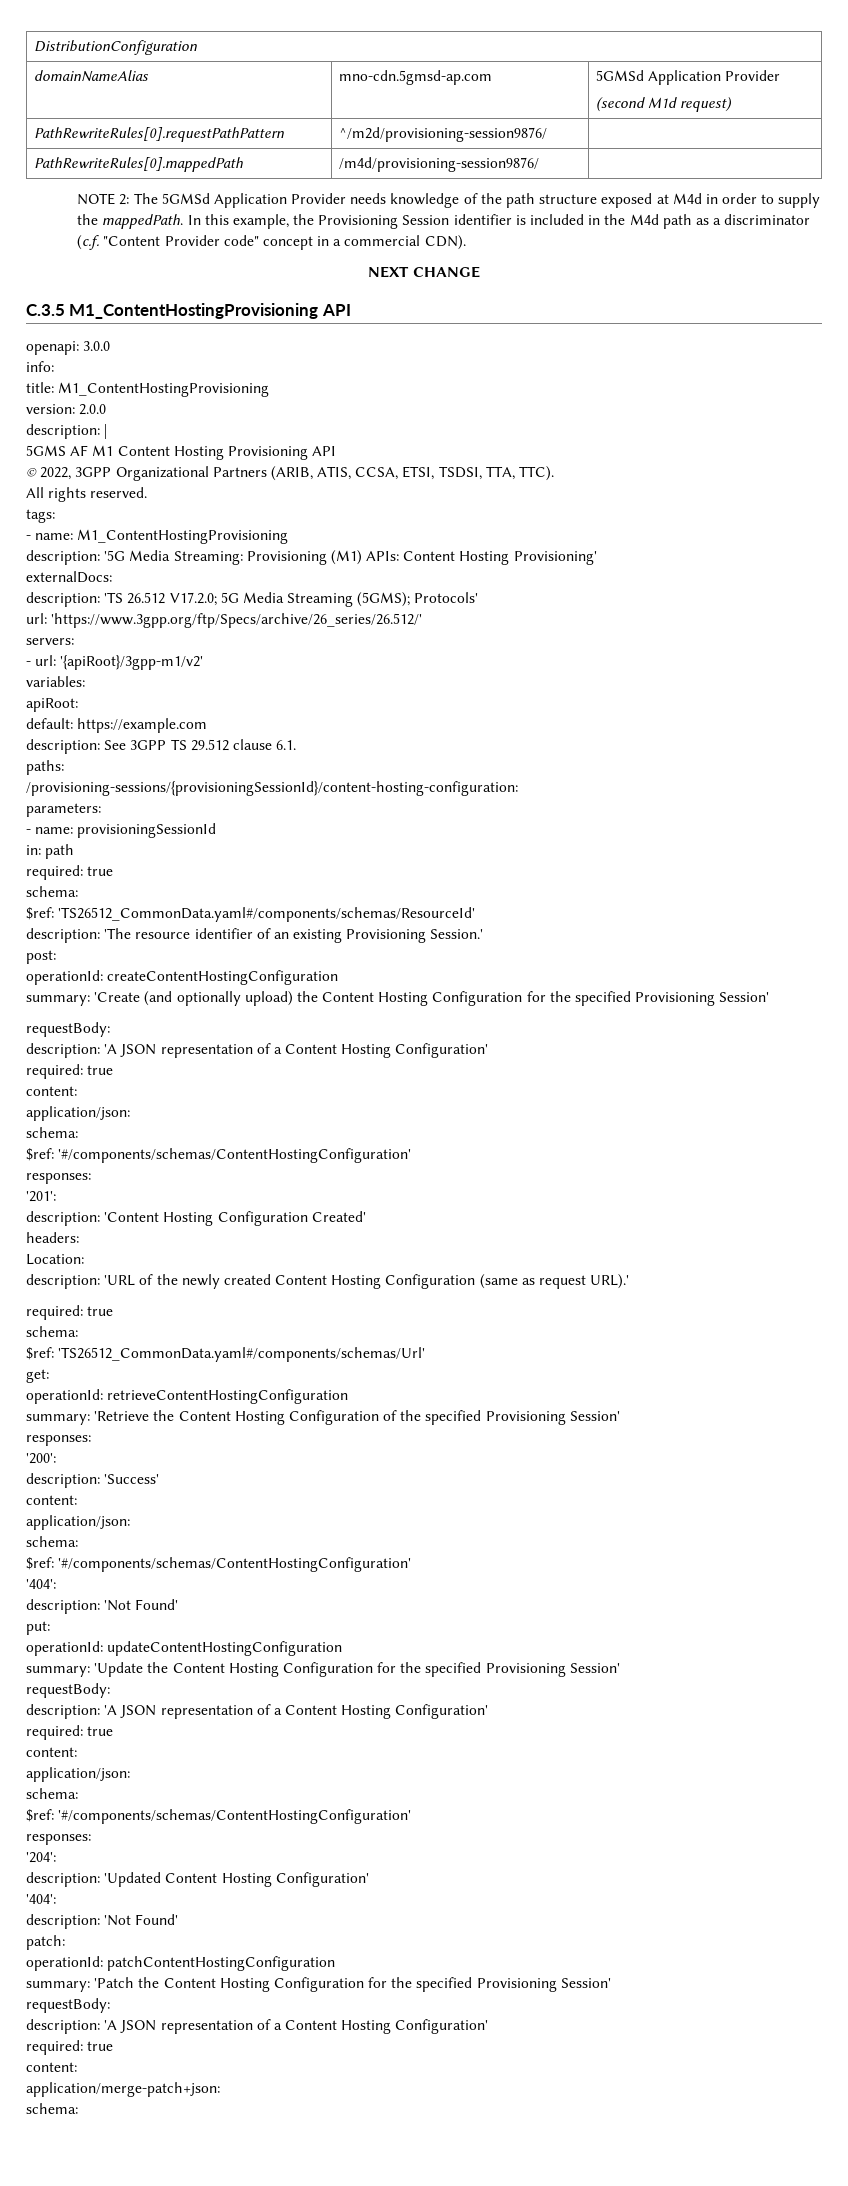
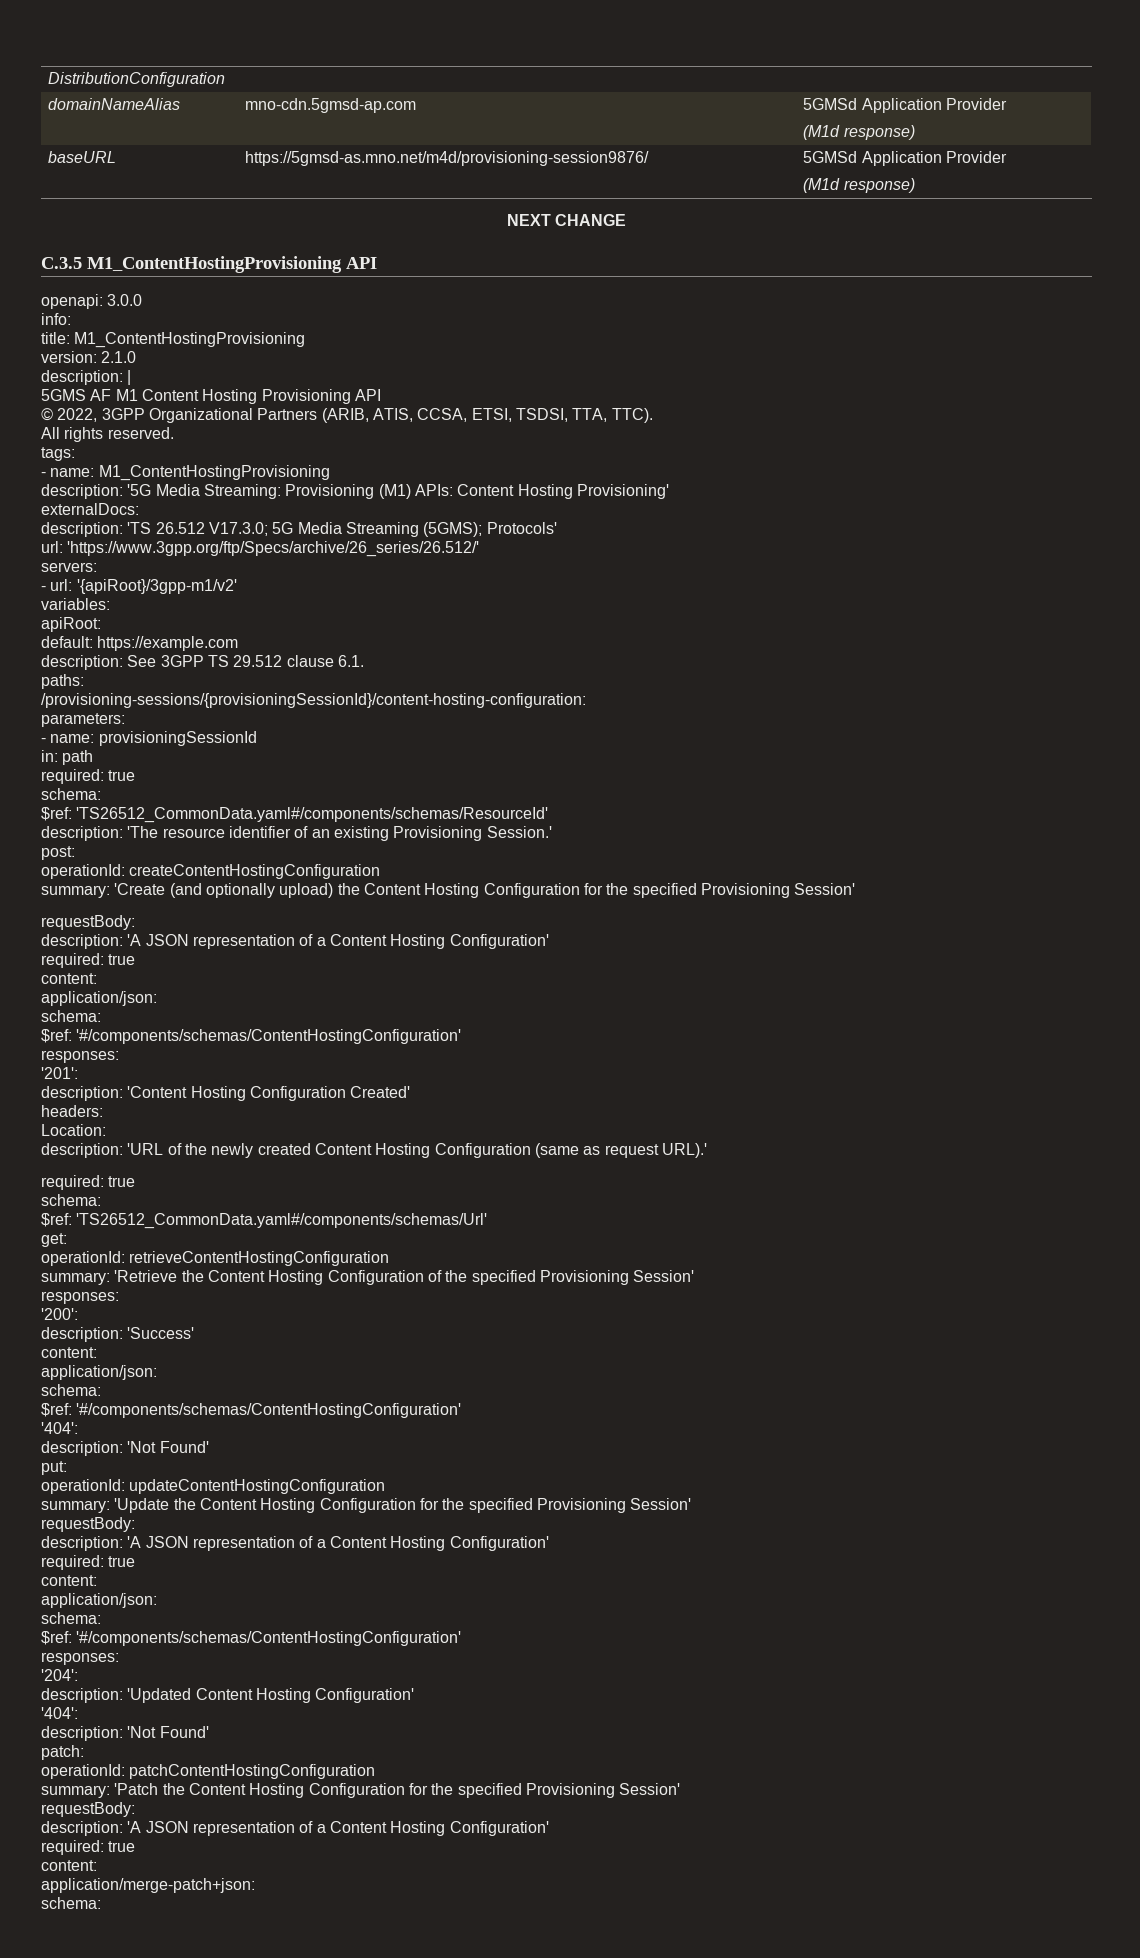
[595,97,733,112] [33,127,284,142] [338,127,547,142] [33,157,243,172] [338,157,539,172] [77,193,821,208] [77,214,811,229] [77,235,466,250] (second M1d request) // PathRewriteRules[0].requestPathPattern | ^/m2d/provisioning-session9876/ | // PathRewriteRules[0].mappedPath | /m4d/provisioning-session9876/ | // NOTE 2: The 5GMSd Application Provider needs knowledge of the path structure exposed at M4d in order to supply the mappedPath. In this example, the Provisioning Session identifier is included in the M4d path as a discriminator (c.f. "Content Provider code" concept in a commercial CDN). -> [803,125,915,140] [48,151,117,163] [245,151,650,166] [803,151,1008,166] [803,178,915,193] (M1d response) // baseURL | https://5gmsd-as.mno.net/m4d/provisioning-session9876/ | 5GMSd Application Provider // (M1d response)
[79,404,107,415] 2.0.0 -> [101,351,137,363] 2.1.0
[169,592,217,606] V17.2.0; -> [208,522,268,536] V17.3.0;

